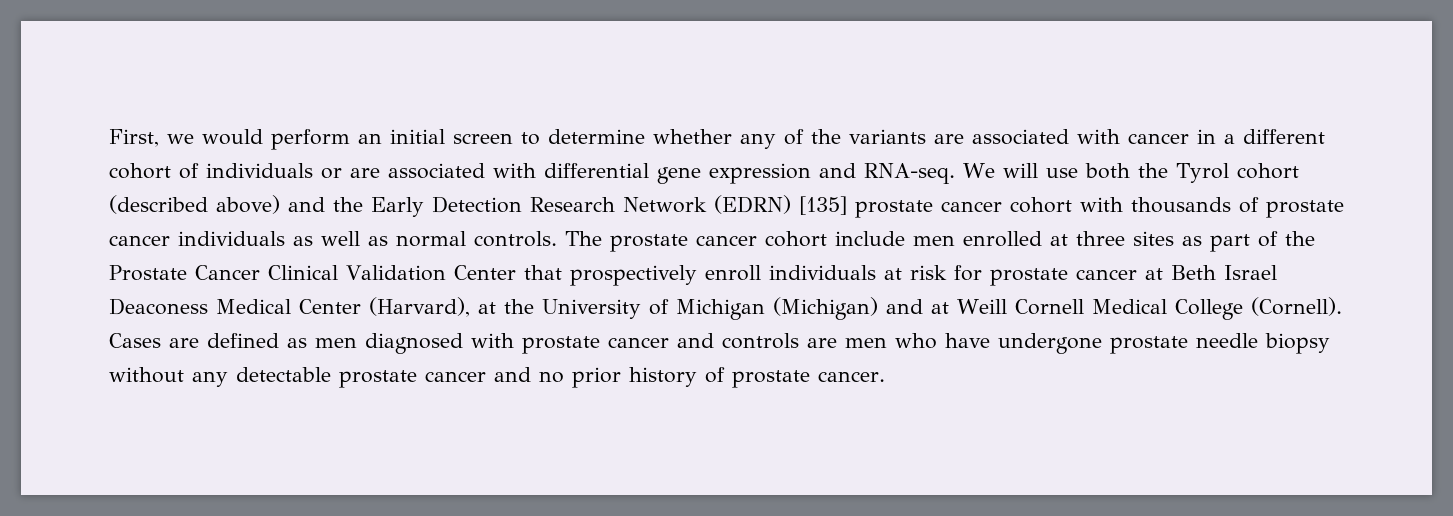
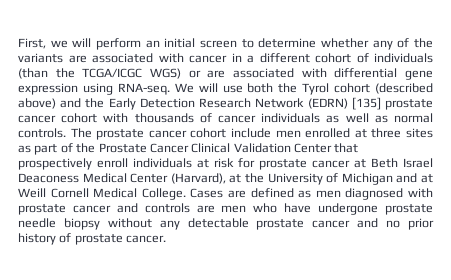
[202,129,263,145] would -> [72,38,92,47] will
(313, 170) none -> [18,68,181,79] (than the TCGA/ICGC WGS)
[819,163,856,178] and -> [82,83,113,95] using
[1266,200,1344,218] prostate -> (212, 118) none
[773,297,878,320] (Michigan) -> (393, 179) none
[1174,297,1342,320] College (Cornell). -> [141,188,186,200] College.

